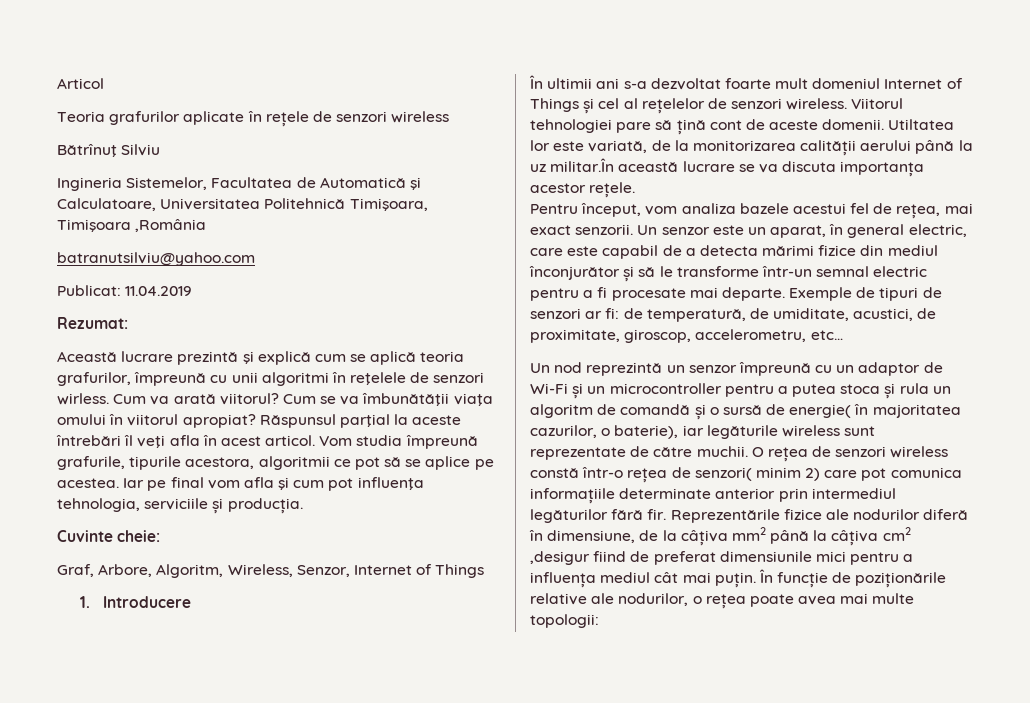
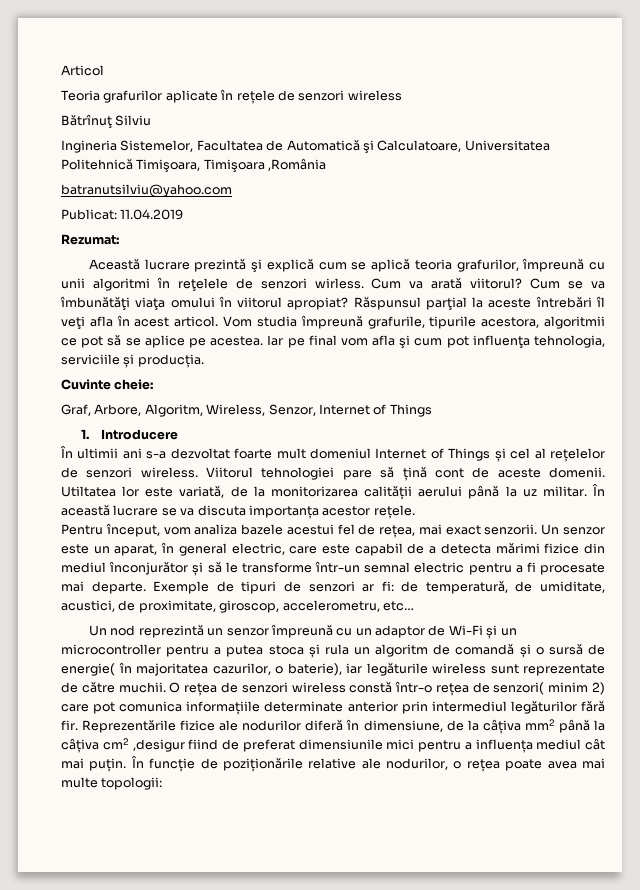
[362,393,450,406] îmbunătăţii -> [60,296,130,311] îmbunătăţi
[550,158,615,172] militar.În -> [542,484,605,497] militar. În

